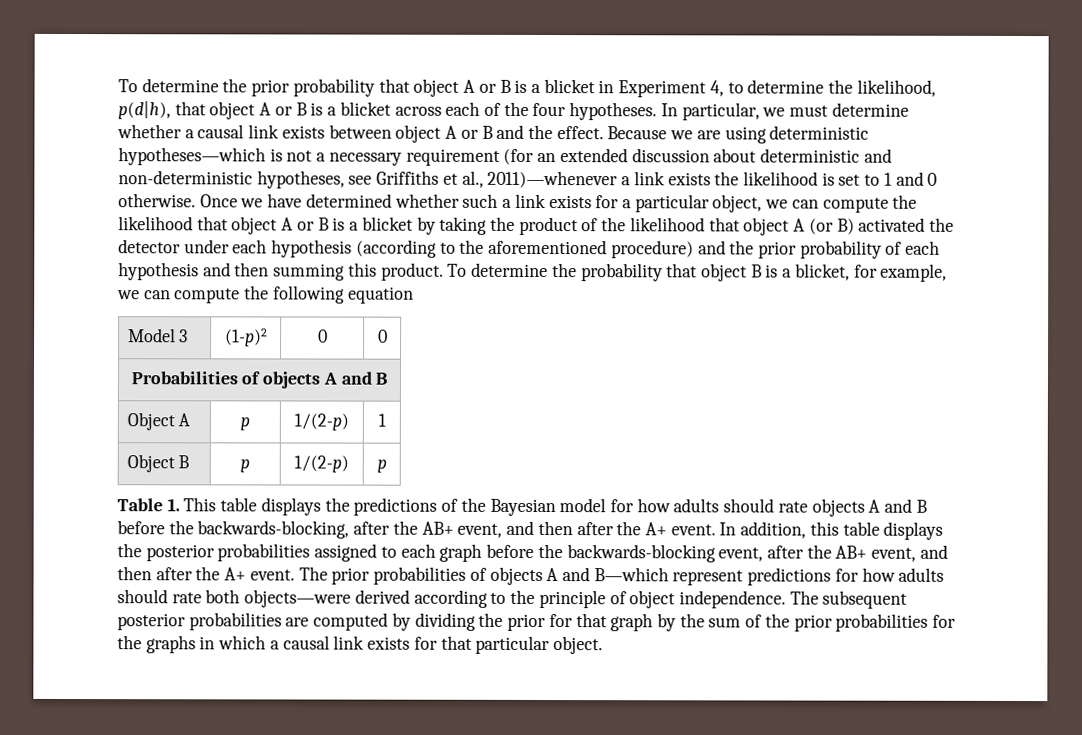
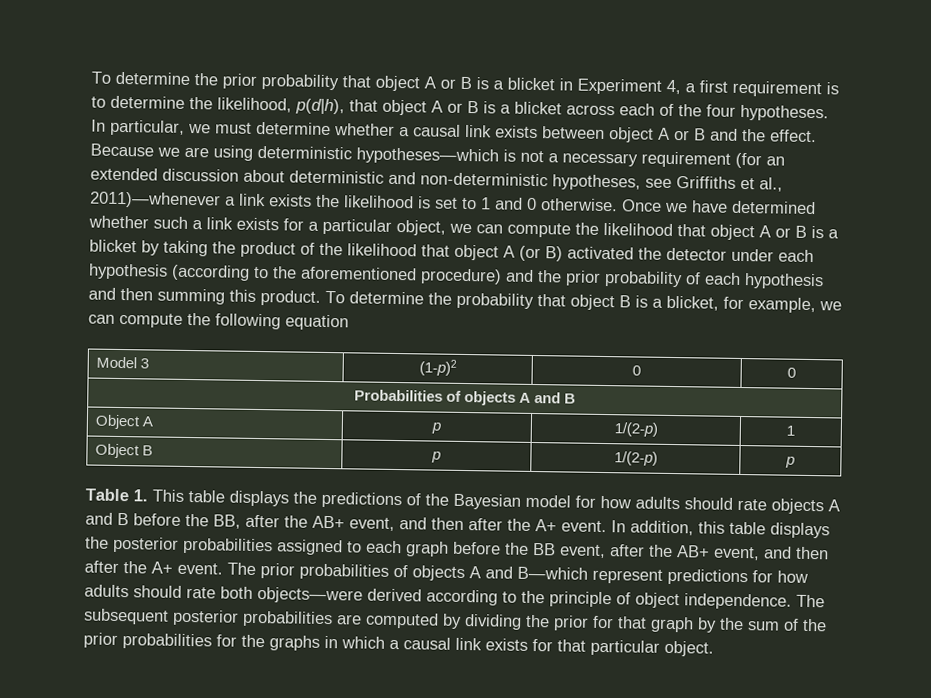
(724, 88) none -> [685,80,839,98] a first requirement is
[197,520,350,539] backwards-blocking, -> [213,514,241,529] BB,
[566,544,716,563] backwards-blocking -> [533,543,556,556] BB

